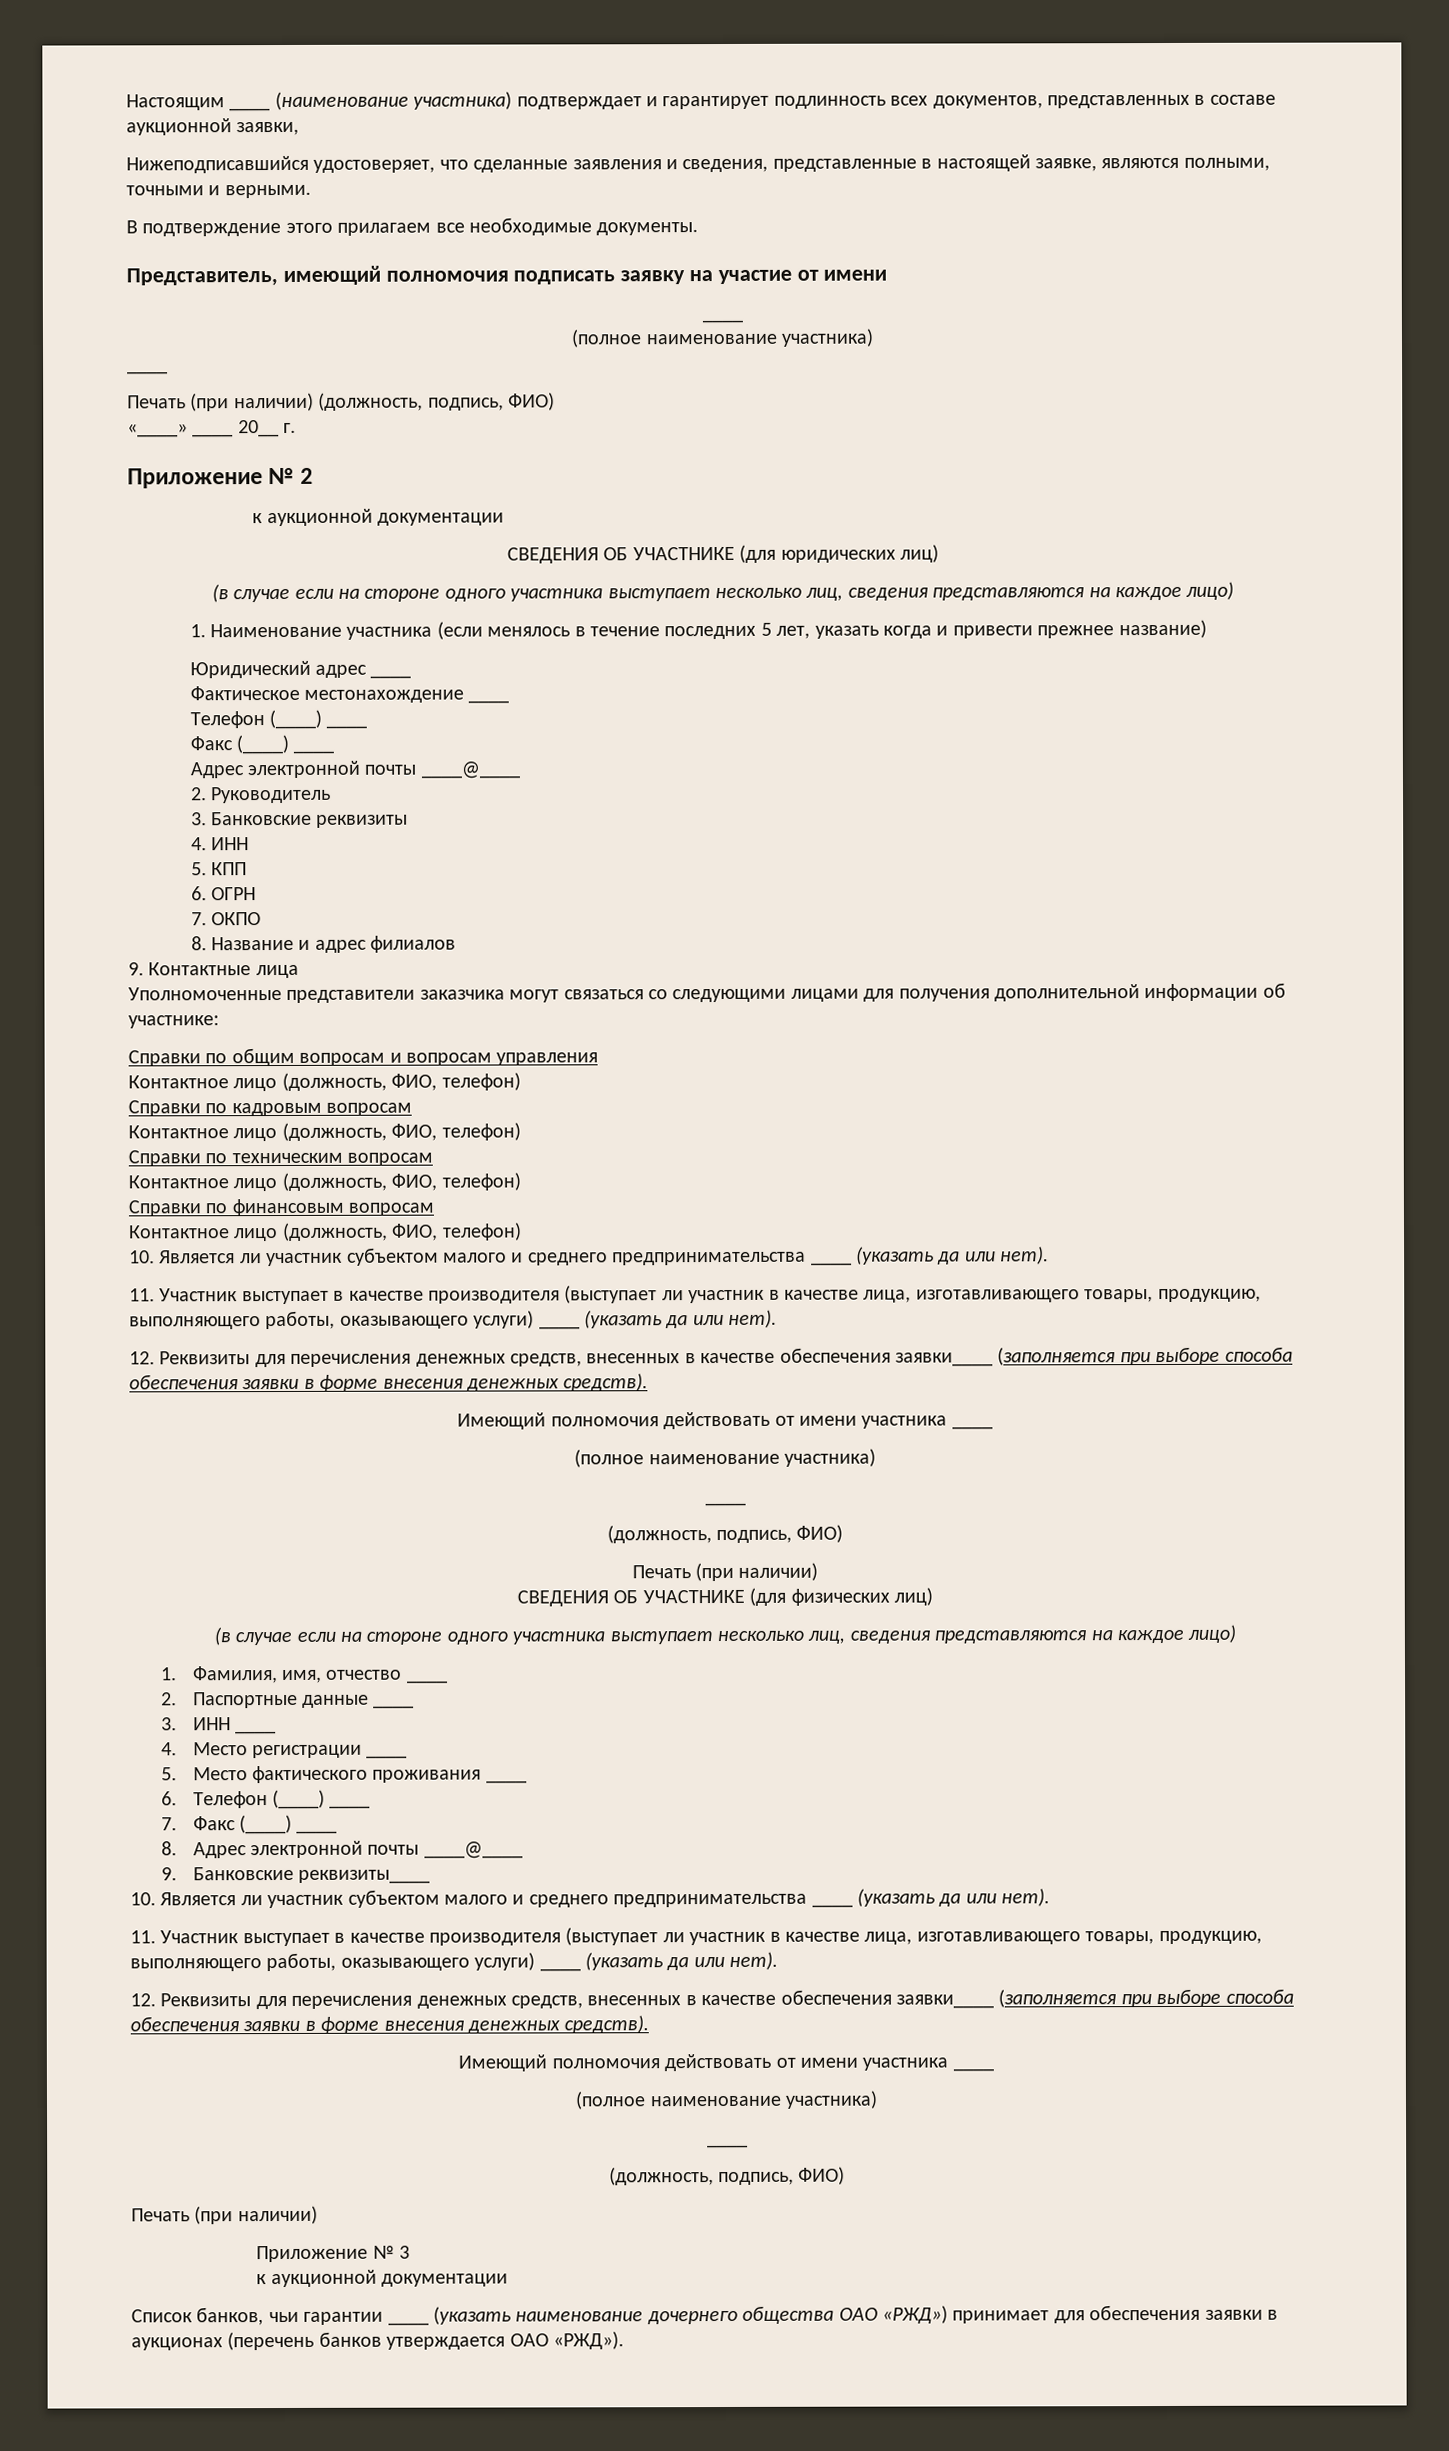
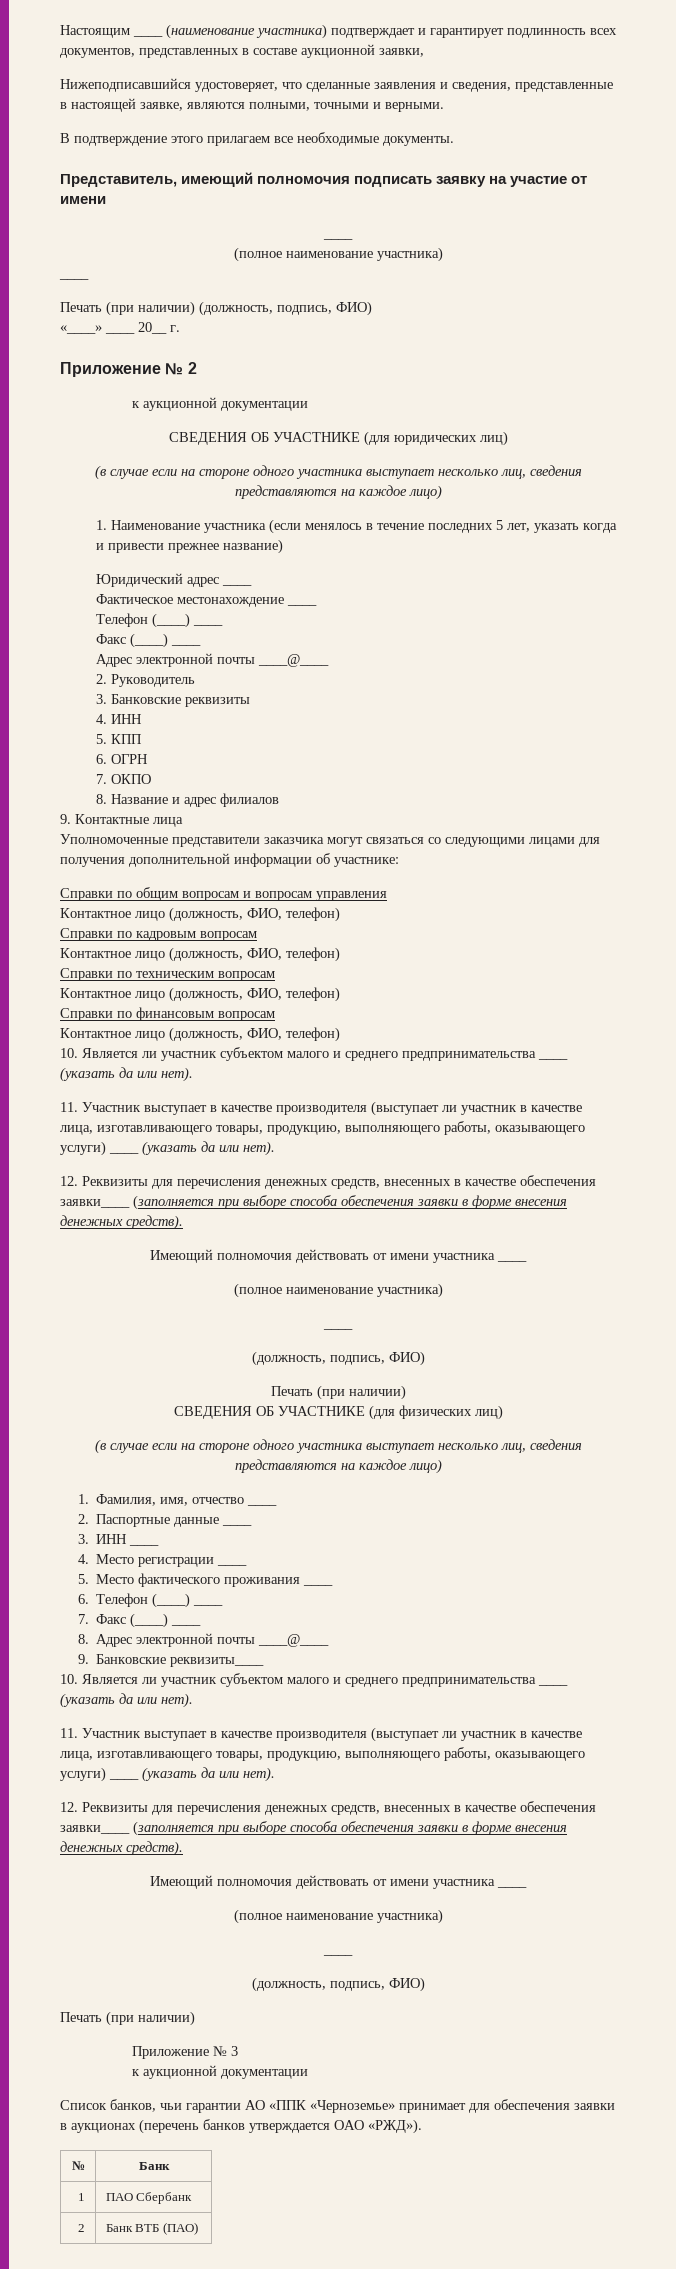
[387,2305,948,2326] ____ (указать наименование дочернего общества ОАО «РЖД») -> [245,2100,395,2113] АО «ППК «Черноземье»
(624, 2340) none -> [71,2161,85,2170] [138,2162,170,2170] [78,2193,86,2201] [105,2192,193,2204] [78,2224,86,2232] [105,2222,198,2235] // № | Банк // 1 | ПАО Сбербанк // 2 | Банк ВТБ (ПАО)

